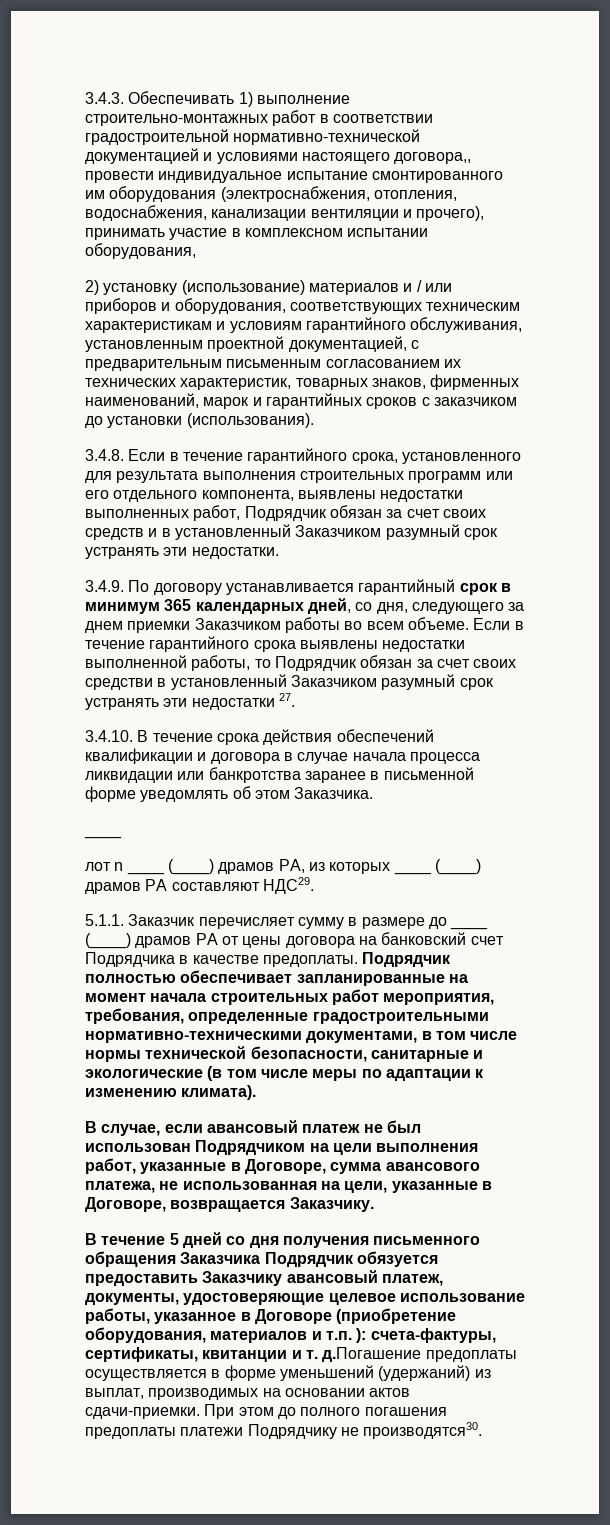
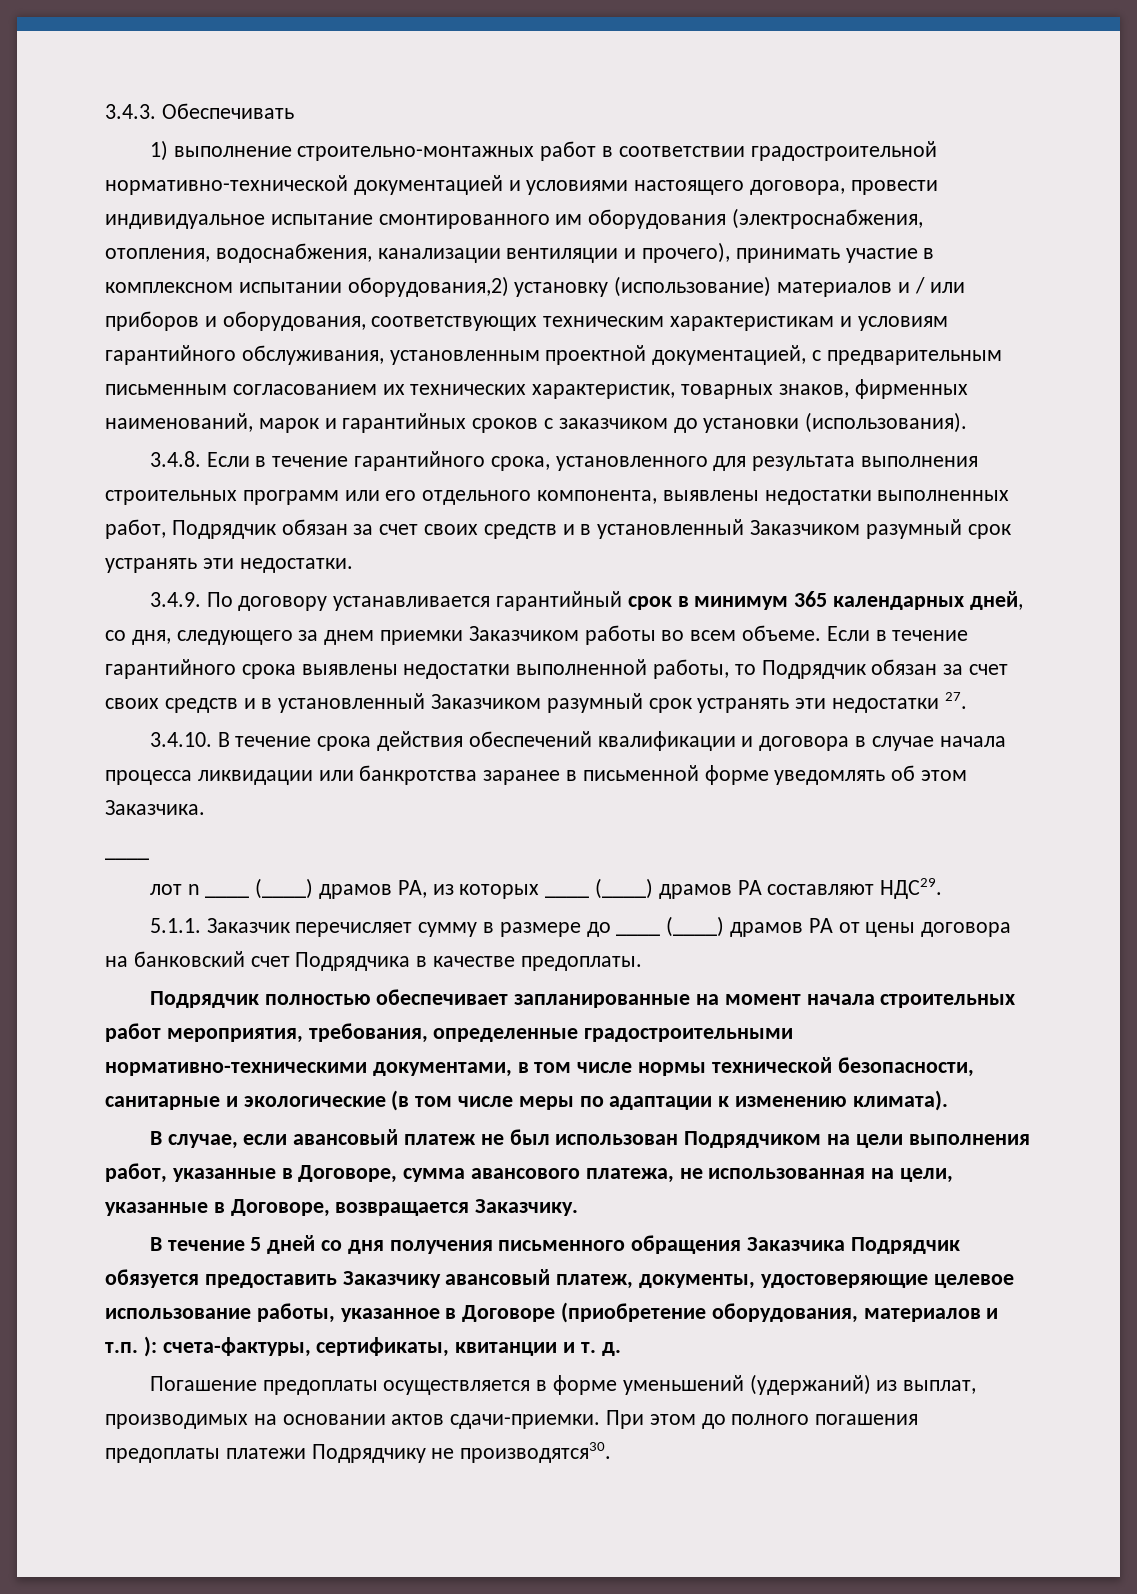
(235, 97) none -> (294, 111) //
[394,152,472,164] договора,, -> [750,180,846,195] договора,
[85,243,196,259] [85,280,99,295] оборудования, // 2) -> [347,276,509,297] оборудования,2)
[85,678,153,690] средстви -> [164,698,256,713] средств и
(358, 961) none -> (642, 963) //
[322,1347,422,1362] д.Погашение -> [601,1342,621,1356] [149,1376,257,1391] д. // Погашение

